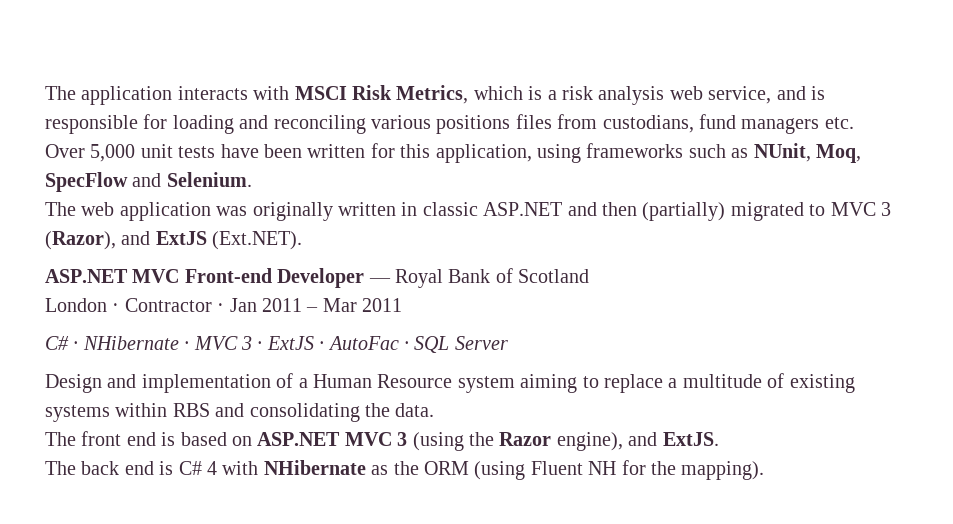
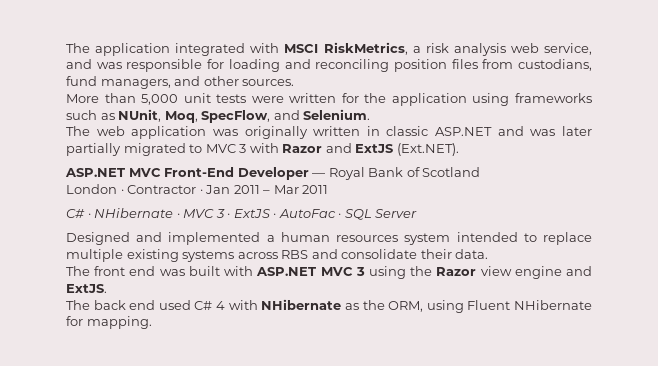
[177,86,248,100] interacts -> [175,43,246,56] integrated
[352,85,543,104] Risk Metrics, which is -> [323,42,408,55] RiskMetrics,
[810,86,825,100] is -> [96,62,122,69] was
[371,115,511,134] various positions -> [393,59,447,72] position
[741,117,854,134] [45,143,532,163] managers etc. // Over 5,000 unit tests have been written for this application, -> [100,76,295,89] [66,93,467,106] managers, and other sources. // More than 5,000 unit tests were written for the application
[45,172,128,192] SpecFlow -> [201,110,271,123] SpecFlow,
[601,202,726,221] then (partially) -> [530,126,592,136] [66,143,121,156] was later partially
[45,231,116,250] (Razor), -> [249,143,323,153] with Razor
[184,268,272,283] Front-end -> [164,167,235,177] Front-End
[45,373,785,393] Design and implementation of a Human Resource system aiming to replace a multitude of -> [66,232,592,245] [66,249,123,262] Designed and implemented a human resources system intended to replace multiple
[115,403,168,417] within -> [237,252,278,259] across
[249,403,390,422] consolidating the -> [341,249,452,259] consolidate their
[161,432,253,446] is based on -> [159,266,254,276] was built with
[412,432,464,451] (using -> [368,266,406,279] using
[556,432,623,451] engine), -> [480,266,562,279] view engine
[159,461,174,475] is -> [158,300,191,310] used
[424,460,765,480] ORM (using Fluent NH for the mapping). -> [388,300,593,313] [66,316,152,329] ORM, using Fluent NHibernate for mapping.

